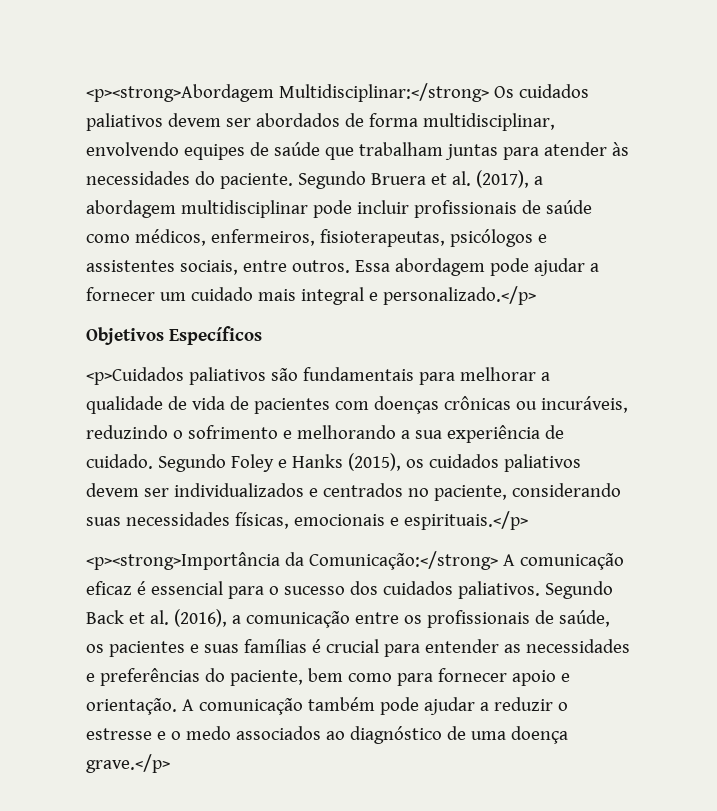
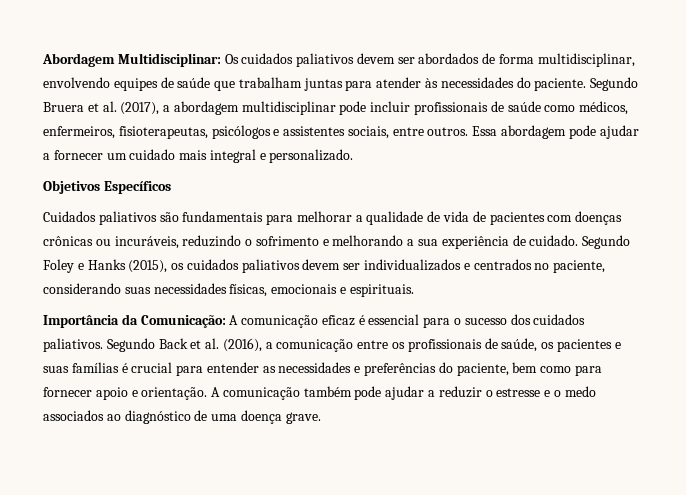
[86,83,489,102] <p><strong>Abordagem Multidisciplinar:</strong> -> [42,53,221,67] Abordagem Multidisciplinar:
[382,286,536,305] personalizado.</p> -> [269,149,354,163] personalizado.
[86,367,184,385] <p>Cuidados -> [43,211,96,222] Cuidados
[403,511,528,530] [86,551,498,570] espirituais.</p> // <p><strong>Importância da Comunicação:</strong> -> [349,284,414,297] [43,314,226,328] espirituais. // Importância da Comunicação:
[86,754,170,773] grave.</p> -> [285,412,321,424] grave.

